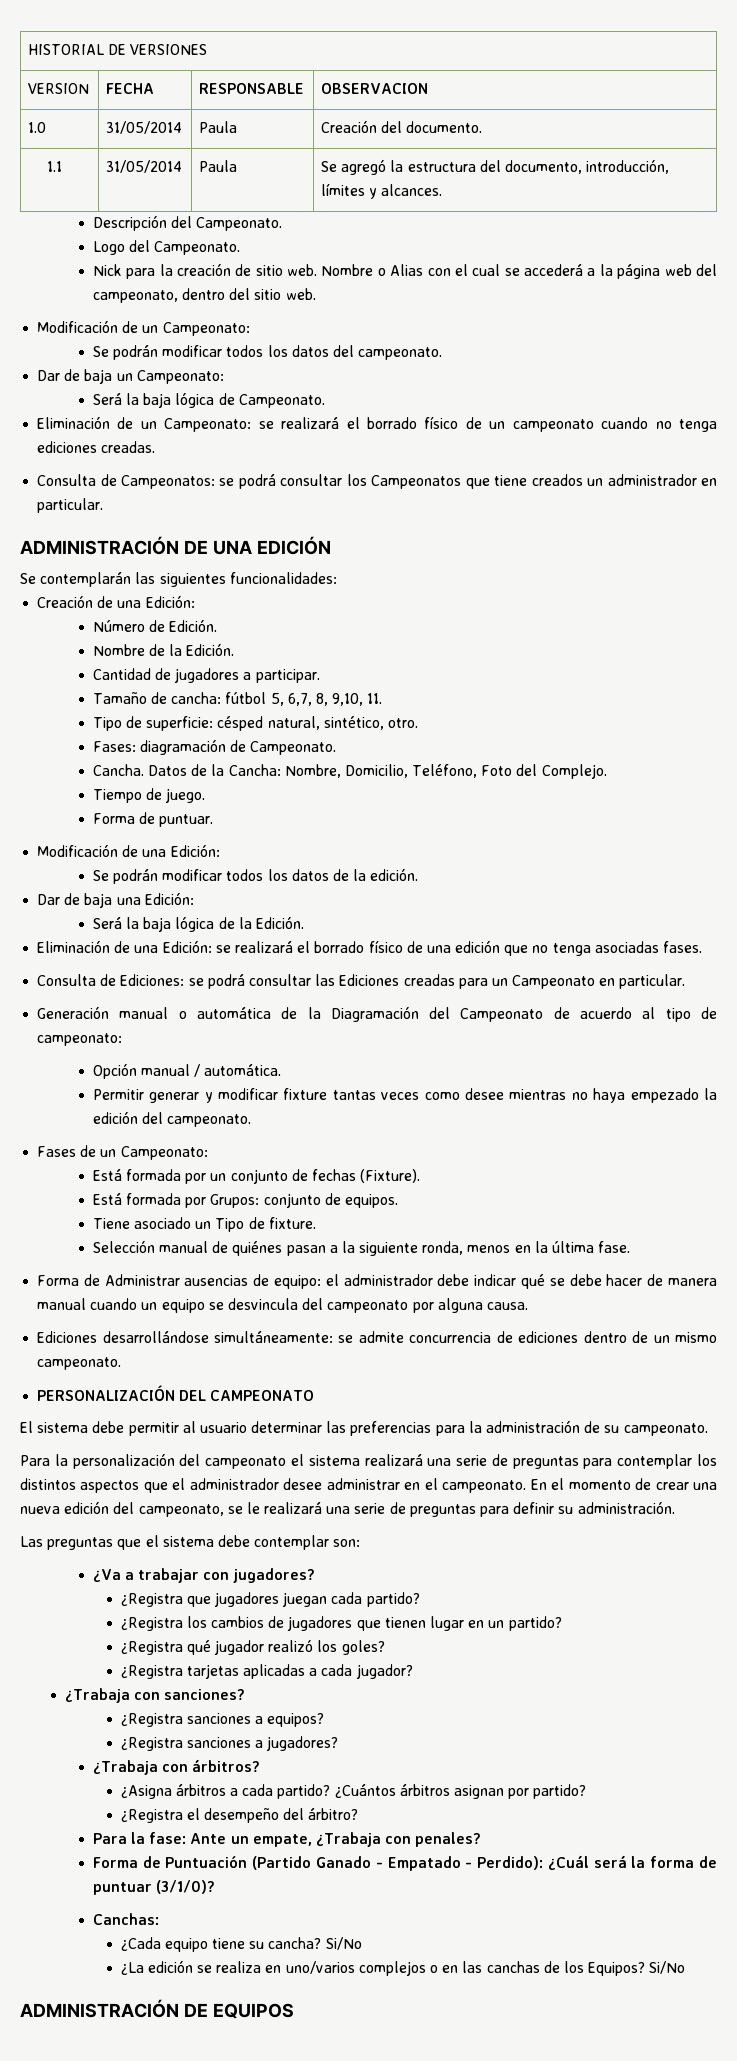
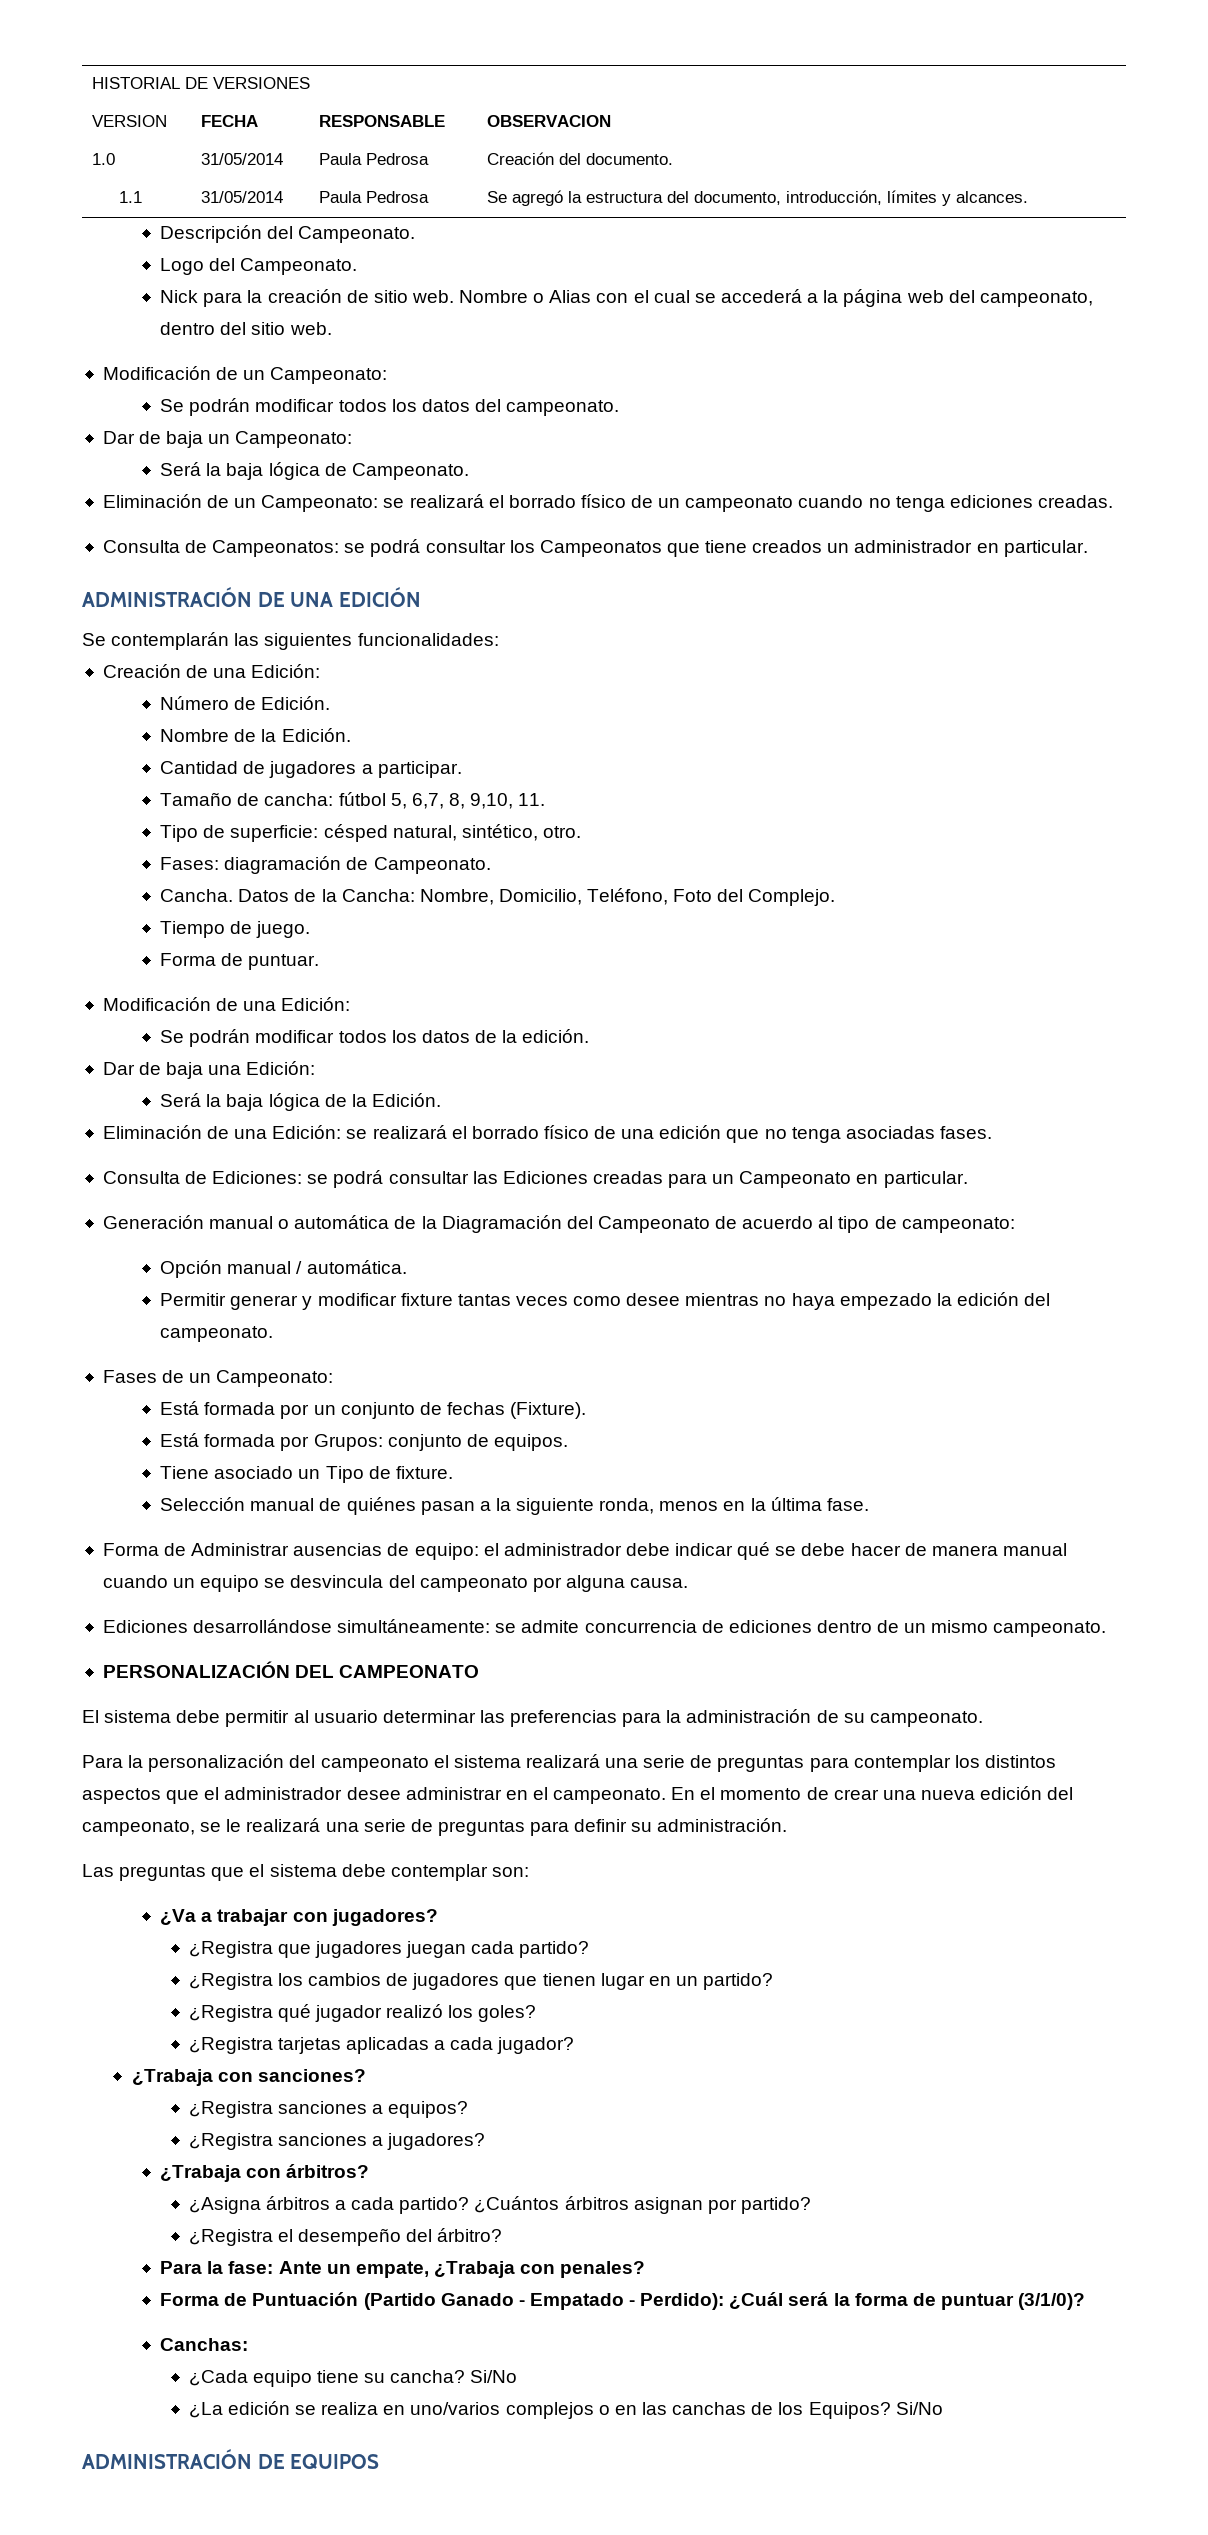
(238, 127) none -> [366,153,430,165] Pedrosa
(238, 166) none -> [366,191,430,203] Pedrosa

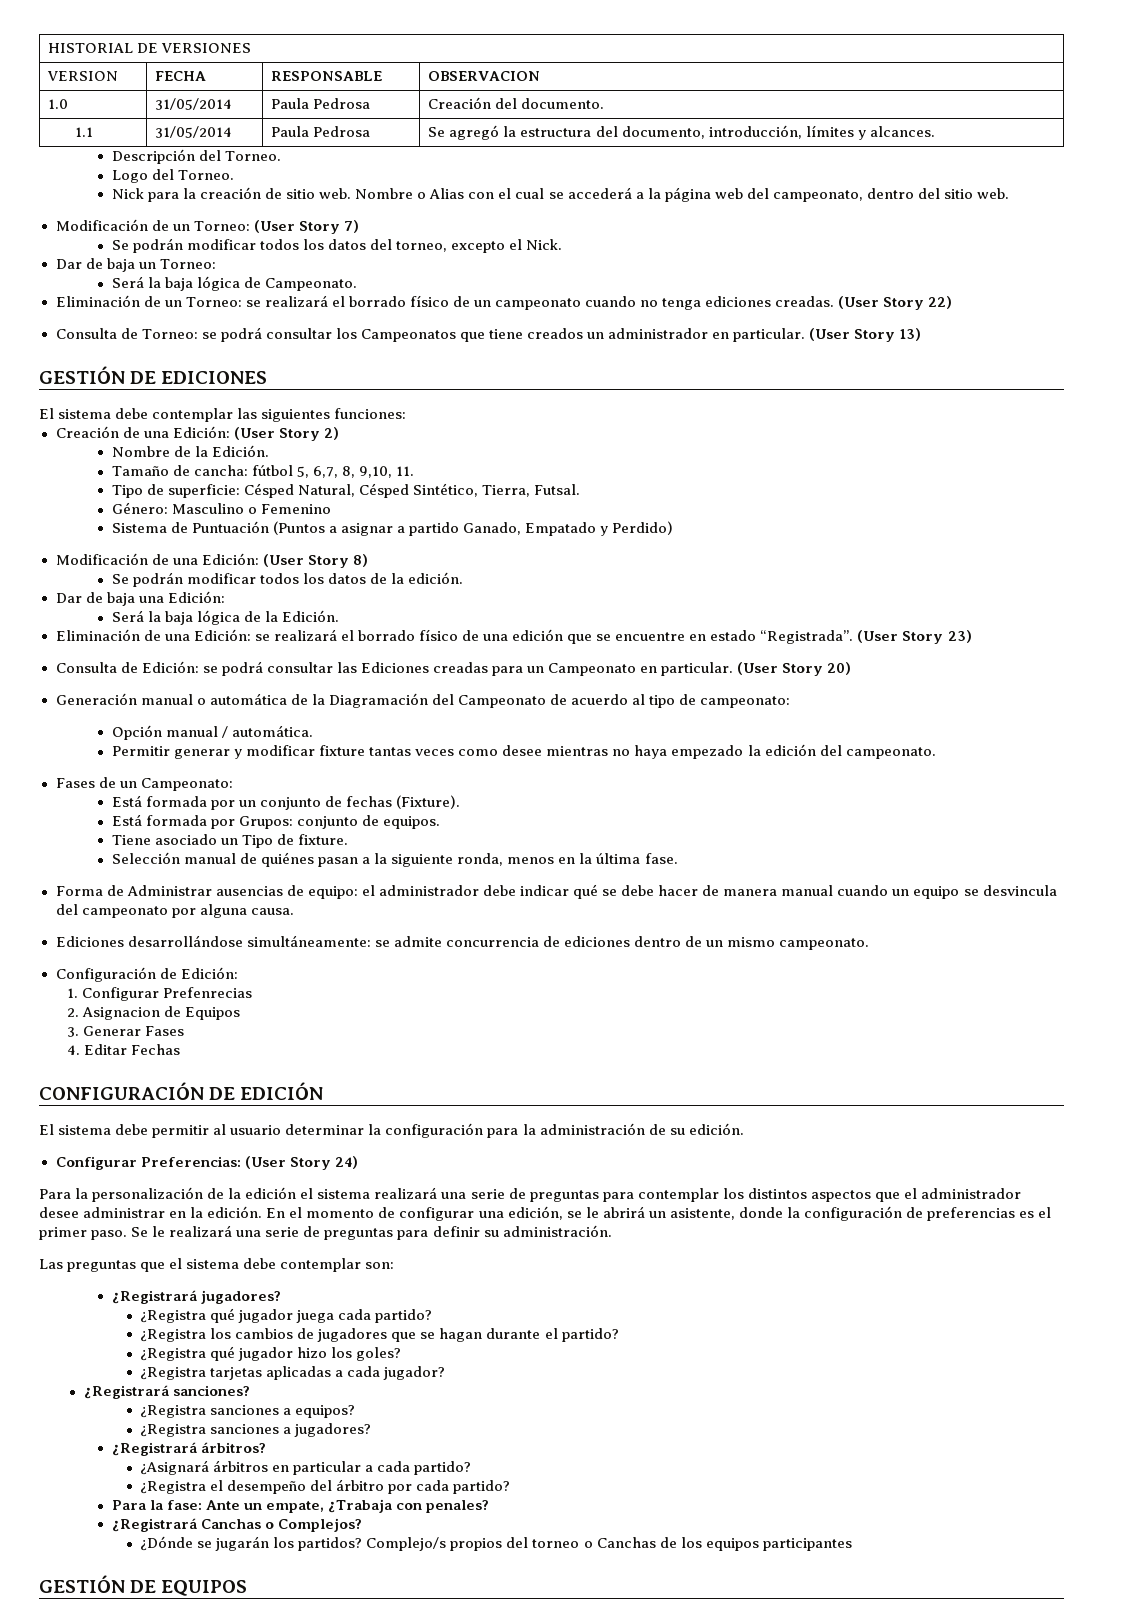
[298,226,416,243] Campeonato. -> [224,151,281,161] Torneo.
[240,258,358,275] Campeonato. -> [177,170,234,180] Torneo.
[270,367,388,384] Campeonato: -> [193,220,359,234] Torneo: (User Story 7)
[506,400,620,416] campeonato. -> [396,239,563,253] torneo, excepto el Nick.
[235,431,353,448] Campeonato: -> [159,259,216,269] Torneo:
[261,495,379,512] Campeonato: -> [185,297,242,307] Torneo:
[102,540,340,557] // Consulta de Campeonatos: -> [838,296,953,310] [55,328,198,339] (User Story 22) // Consulta de Torneo:
[82,587,421,607] [82,632,230,650] // ADMINISTRACIÓN DE UNA EDICIÓN // Se contemplarán -> [809,328,922,342] [39,366,268,384] [39,408,234,422] (User Story 13) // GESTIÓN DE EDICIONES // El sistema debe contemplar
[357,633,499,646] funcionalidades: -> [334,408,407,419] funciones:
[160,696,331,710] // Número de Edición. -> [233,427,339,441] (User Story 2)
[160,761,462,778] // Cantidad de jugadores a participar. -> (270, 451) none
[323,824,581,842] [160,856,491,874] [160,888,836,906] [160,921,311,938] [160,953,320,970] césped natural, sintético, otro. // Fases: diagramación de Campeonato. // Cancha. Datos de la Cancha: Nombre, Domicilio, Teléfono, Foto del Complejo. // Tiempo de juego. // Forma de puntuar. -> [244,483,581,498] [111,502,332,514] [111,521,674,536] Césped Natural, Césped Sintético, Tierra, Futsal. // Género: Masculino o Femenino // Sistema de Puntuación (Puntos a asignar a partido Ganado, Empatado y Perdido)
(351, 1004) none -> [262,554,368,568] (User Story 8)
[764,1126,992,1143] [102,1171,303,1184] no tenga asociadas fases. // Consulta de Ediciones: -> [596,630,972,644] [55,661,199,673] se encuentre en estado “Registrada”. (User Story 23) // Consulta de Edición:
(968, 1179) none -> [737,662,852,676] (User Story 20)
[102,1661,480,1678] PERSONALIZACIÓN DEL CAMPEONATO -> [55,967,238,982] [67,987,253,1001] [67,1006,241,1020] [67,1026,185,1037] [67,1044,181,1055] [39,1082,324,1100] Configuración de Edición: // 1. Configurar Prefenrecias // 2. Asignacion de Equipos // 3. Generar Fases // 4. Editar Fechas // CONFIGURACIÓN DE EDICIÓN
[479,1710,618,1727] las preferencias -> [368,1123,484,1138] la configuración
[869,1711,983,1727] campeonato. -> [688,1123,744,1135] [55,1156,358,1170] edición. // Configurar Preferencias: (User Story 24)
[289,1755,429,1772] del campeonato -> [207,1187,297,1199] de la edición
[532,1787,667,1804] el campeonato. -> [190,1206,263,1218] la edición.
[833,1786,1074,1800] [82,1820,222,1836] crear una nueva edición del campeonato, se -> [399,1206,1052,1221] [39,1227,149,1240] configurar una edición, se le abrirá un asistente, donde la configuración de preferencias es el primer paso. Se
[160,1909,328,1926] ¿Va a trabajar con -> [111,1290,197,1304] ¿Registrará
[277,1941,467,1958] que jugadores juegan -> [210,1308,335,1323] qué jugador juega
[542,1973,698,1990] tienen lugar en un -> [420,1328,558,1342] se hagan durante el
[386,2004,444,2018] realizó -> [297,1347,328,1358] hizo
[131,2069,253,2086] ¿Trabaja con -> [83,1385,169,1399] ¿Registrará
[160,2165,282,2182] ¿Trabaja con -> [111,1442,197,1456] ¿Registrará
[188,2196,330,2214] ¿Asigna árbitros -> [140,1460,362,1475] ¿Asignará árbitros en particular
[474,2196,811,2214] ¿Cuántos árbitros asignan por partido? -> (472, 1468) none
[437,2228,503,2242] árbitro? -> [336,1479,511,1494] árbitro por cada partido?
[160,2292,1086,2310] [160,2338,249,2351] [188,2370,518,2387] [188,2401,943,2419] [82,2449,252,2469] Forma de Puntuación (Partido Ganado - Empatado - Perdido): ¿Cuál será la forma de puntuar (3/1/0)? // Canchas: // ¿Cada equipo tiene su cancha? Si/No // ¿La edición se realiza en uno/varios complejos o en las canchas de los Equipos? Si/No // ADMINISTRACIÓN -> [111,1518,363,1532] [140,1536,852,1551] [39,1575,125,1593] ¿Registrará Canchas o Complejos? // ¿Dónde se jugarán los partidos? Complejo/s propios del torneo o Canchas de los equipos participantes // GESTIÓN

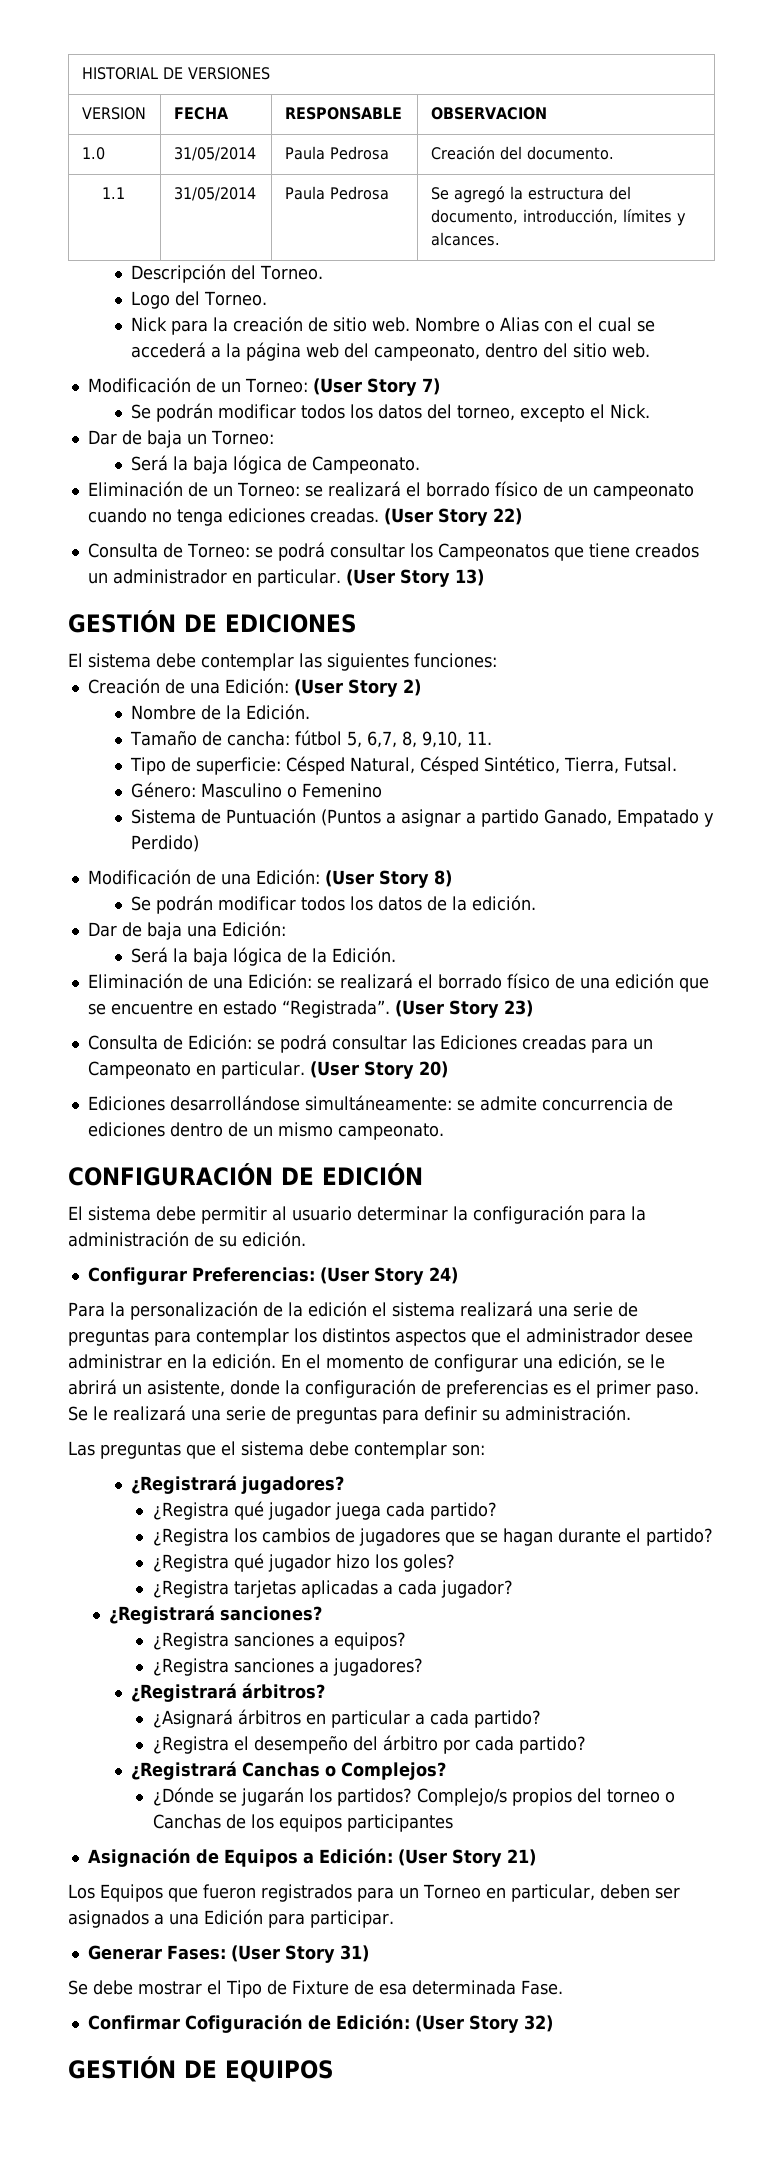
[55,693,791,708] [111,725,314,740] [111,744,936,759] [55,777,233,791] [111,795,461,810] [111,814,441,829] [111,834,349,848] [111,852,678,867] [55,884,1057,899] [55,904,294,918] // Generación manual o automática de la Diagramación del Campeonato de acuerdo al tipo de campeonato: // Opción manual / automática. // Permitir generar y modificar fixture tantas veces como desee mientras no haya empezado la edición del campeonato. // Fases de un Campeonato: // Está formada por un conjunto de fechas (Fixture). // Está formada por Grupos: conjunto de equipos. // Tiene asociado un Tipo de fixture. // Selección manual de quiénes pasan a la siguiente ronda, menos en la última fase. // Forma de Administrar ausencias de equipo: el administrador debe indicar qué se debe hacer de manera manual cuando un equipo se desvincula del campeonato por alguna causa. -> (448, 1069) none
[55,967,238,982] [67,987,253,1001] [67,1006,241,1020] [67,1026,185,1037] [67,1044,181,1055] // Configuración de Edición: // 1. Configurar Prefenrecias // 2. Asignacion de Equipos // 3. Generar Fases // 4. Editar Fechas -> (444, 1131) none
[111,1499,490,1513] // Para la fase: Ante un empate, ¿Trabaja con penales? -> (586, 1745) none
(852, 1544) none -> [87,1848,536,1867] [68,1884,680,1902] [68,1909,394,1928] [87,1945,369,1963] [68,1980,563,1998] [87,2014,553,2033] // Asignación de Equipos a Edición: (User Story 21) // Los Equipos que fueron registrados para un Torneo en particular, deben ser asignados a una Edición para participar. // Generar Fases: (User Story 31) // Se debe mostrar el Tipo de Fixture de esa determinada Fase. // Confirmar Cofiguración de Edición: (User Story 32)

